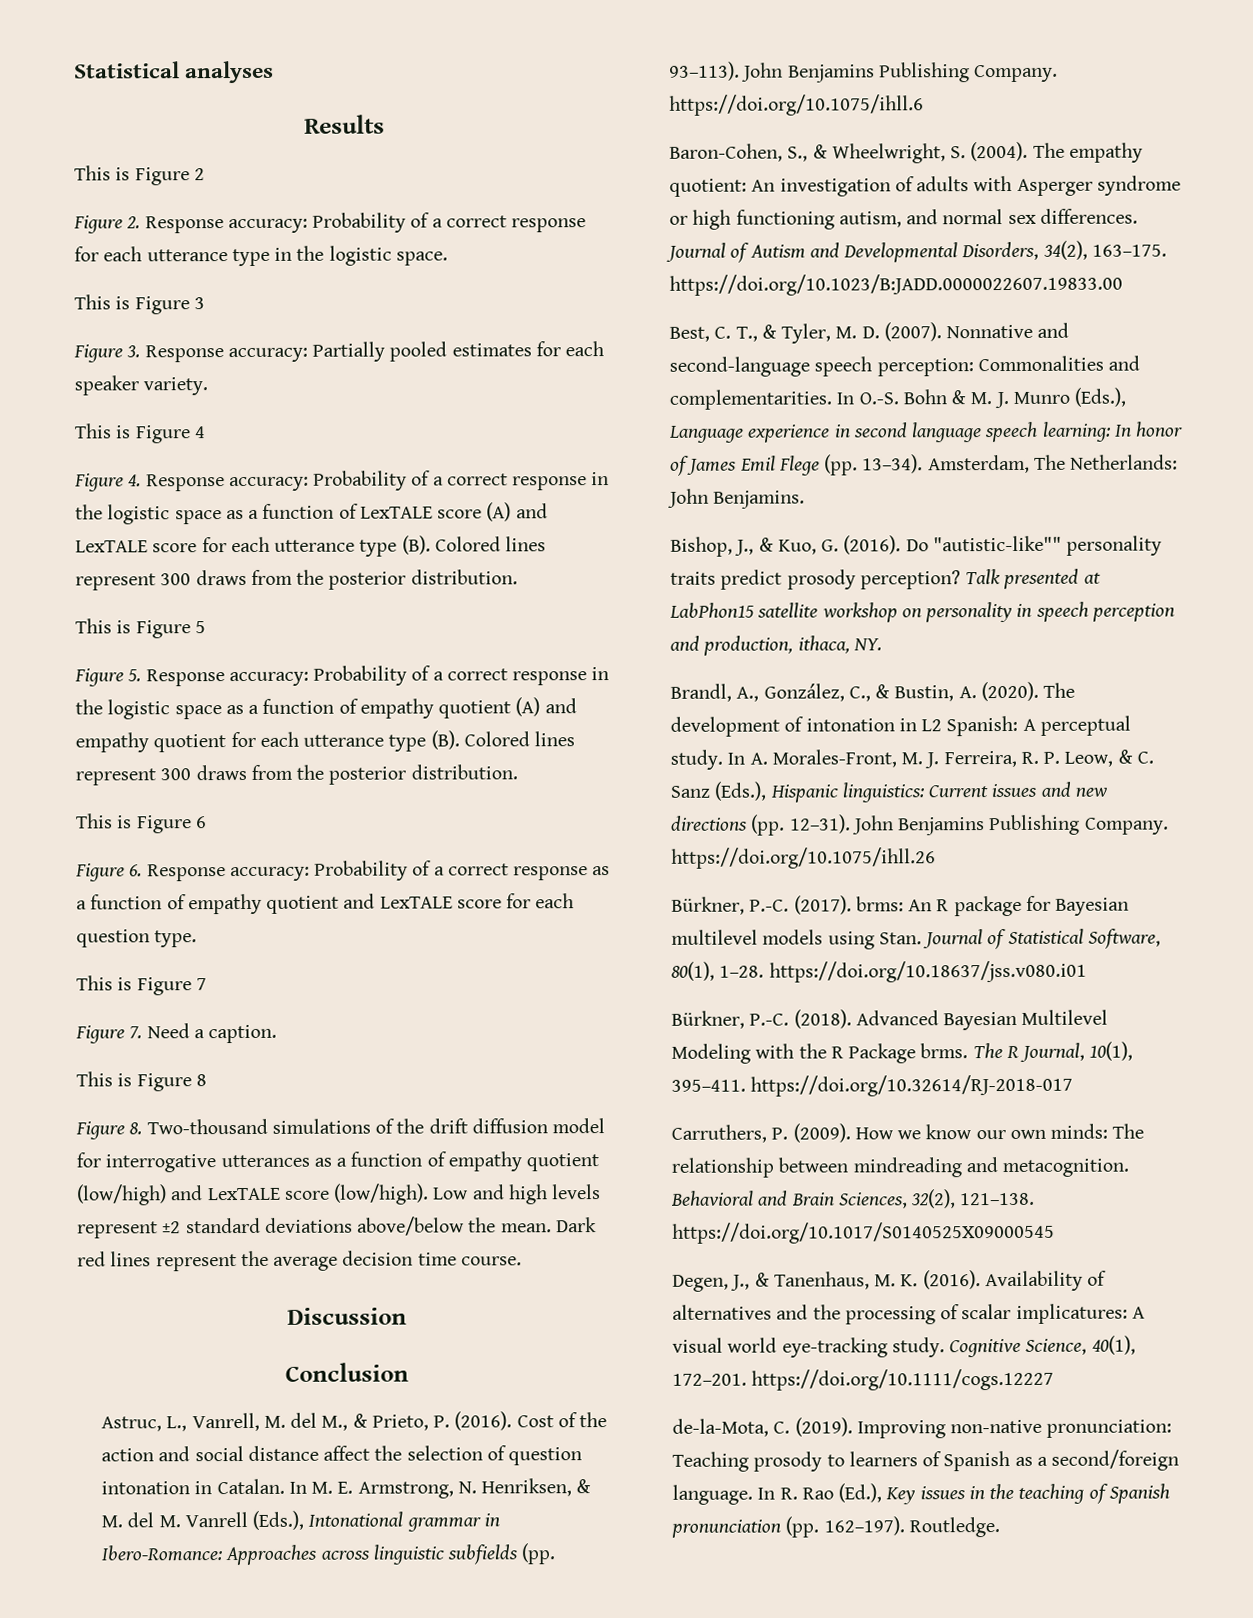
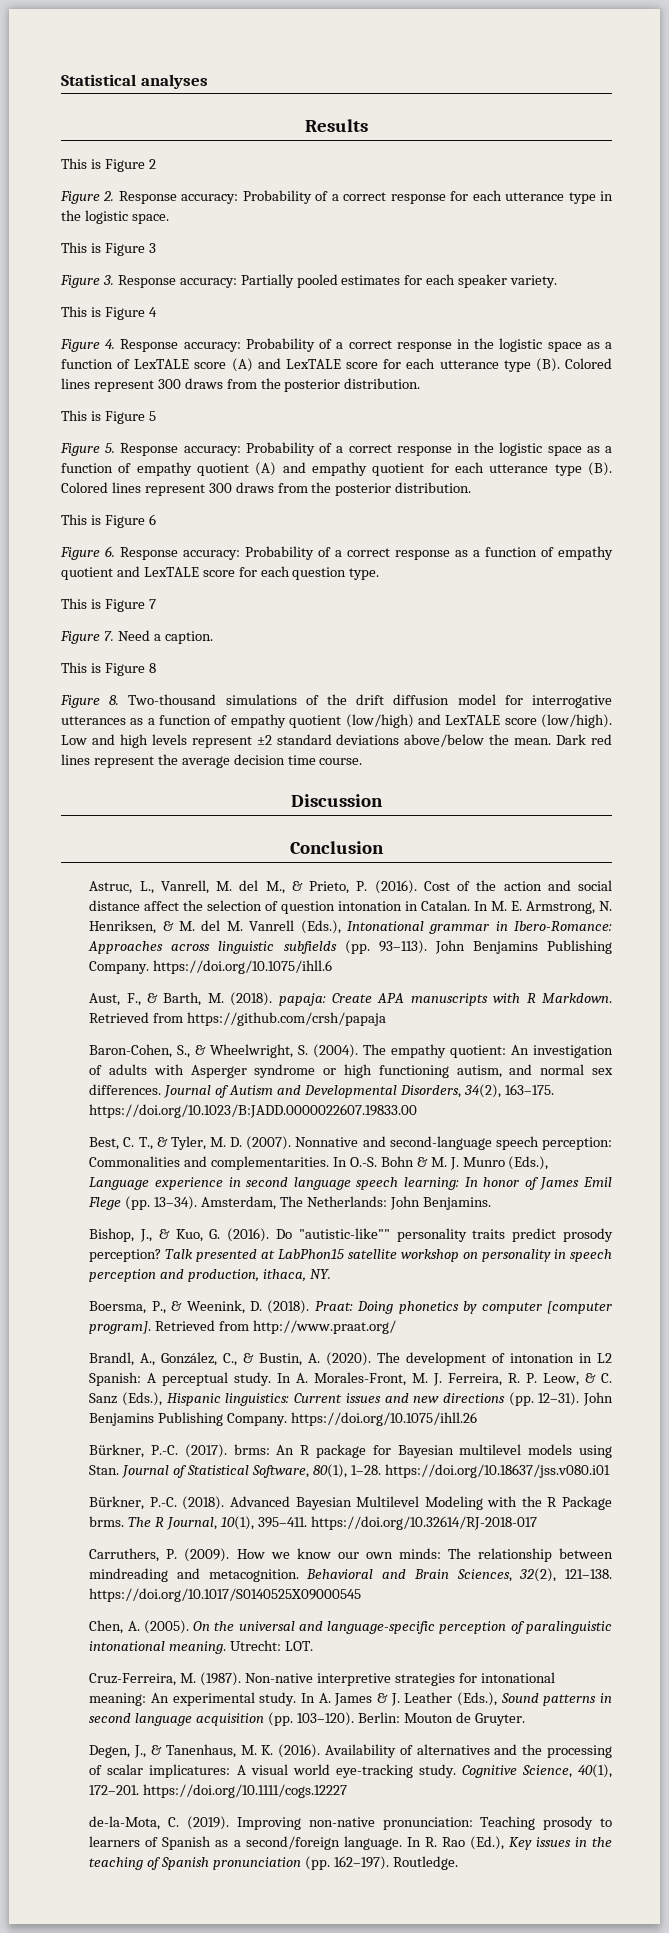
(924, 105) none -> [89,992,612,1006] [89,1012,387,1026] // Aust, F., & Barth, M. (2018). papaja: Create APA manuscripts with R Markdown. Retrieved from https://github.com/crsh/papaja
(882, 644) none -> [89,1300,613,1314] [89,1320,397,1334] // Boersma, P., & Weenink, D. (2018). Praat: Doing phonetics by computer [computer program]. Retrieved from http://www.praat.org/
(1055, 1232) none -> [89,1620,612,1634] [89,1640,314,1654] [89,1672,555,1686] [89,1692,613,1706] [89,1712,525,1726] // Chen, A. (2005). On the universal and language-specific perception of paralinguistic intonational meaning. Utrecht: LOT. // Cruz-Ferreira, M. (1987). Non-native interpretive strategies for intonational meaning: An experimental study. In A. James & J. Leather (Eds.), Sound patterns in second language acquisition (pp. 103–120). Berlin: Mouton de Gruyter.

